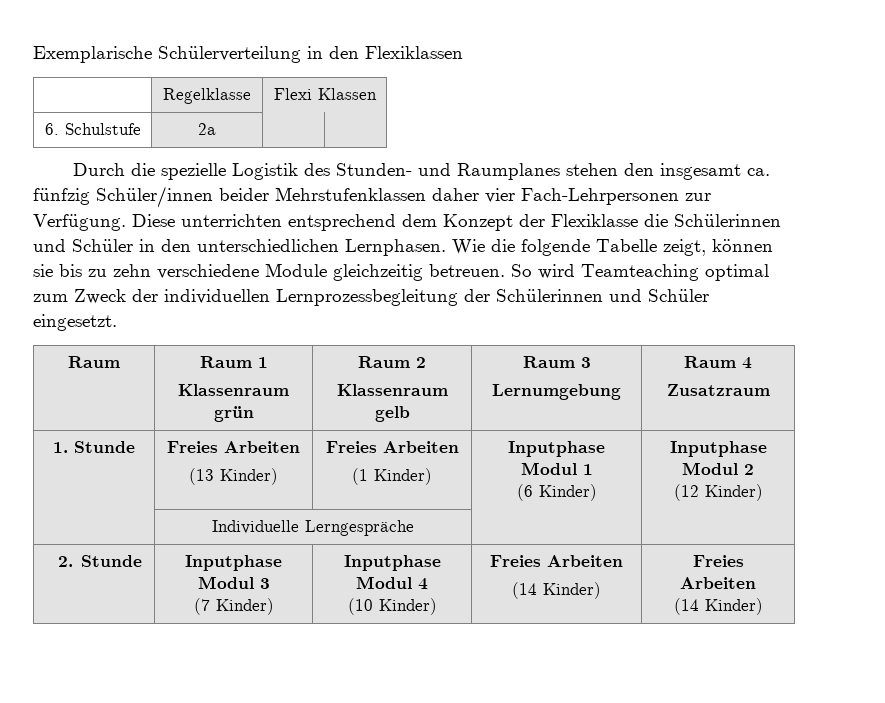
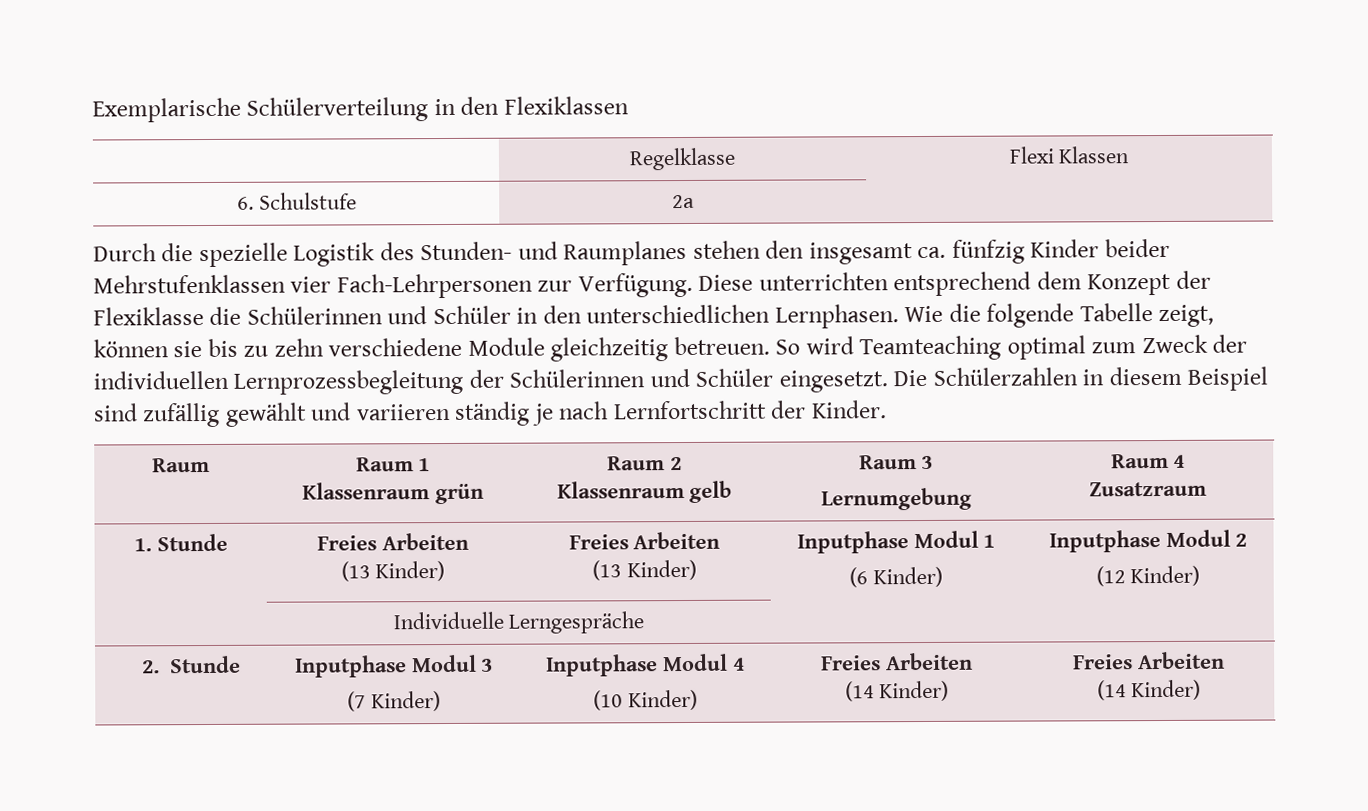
[96,186,213,208] Schüler/innen -> [1030,239,1100,258] Kinder
[432,188,479,201] daher -> (286, 284) none
(117, 322) none -> [893,366,1269,391] [93,400,887,428] Die Schülerzahlen in diesem Beispiel sind zufällig gewählt und variieren ständig je nach Lernfortschritt der Kinder.
[352,468,368,485] (1 -> [592,560,623,581] (13

